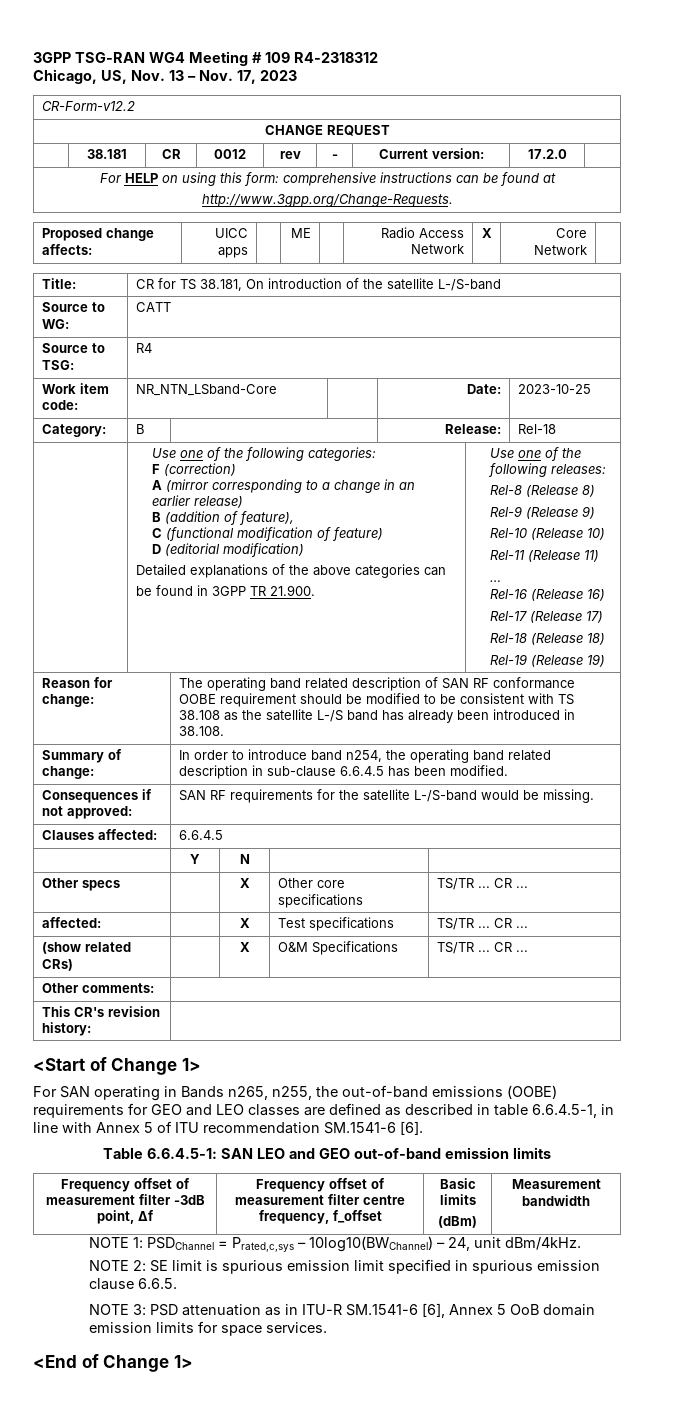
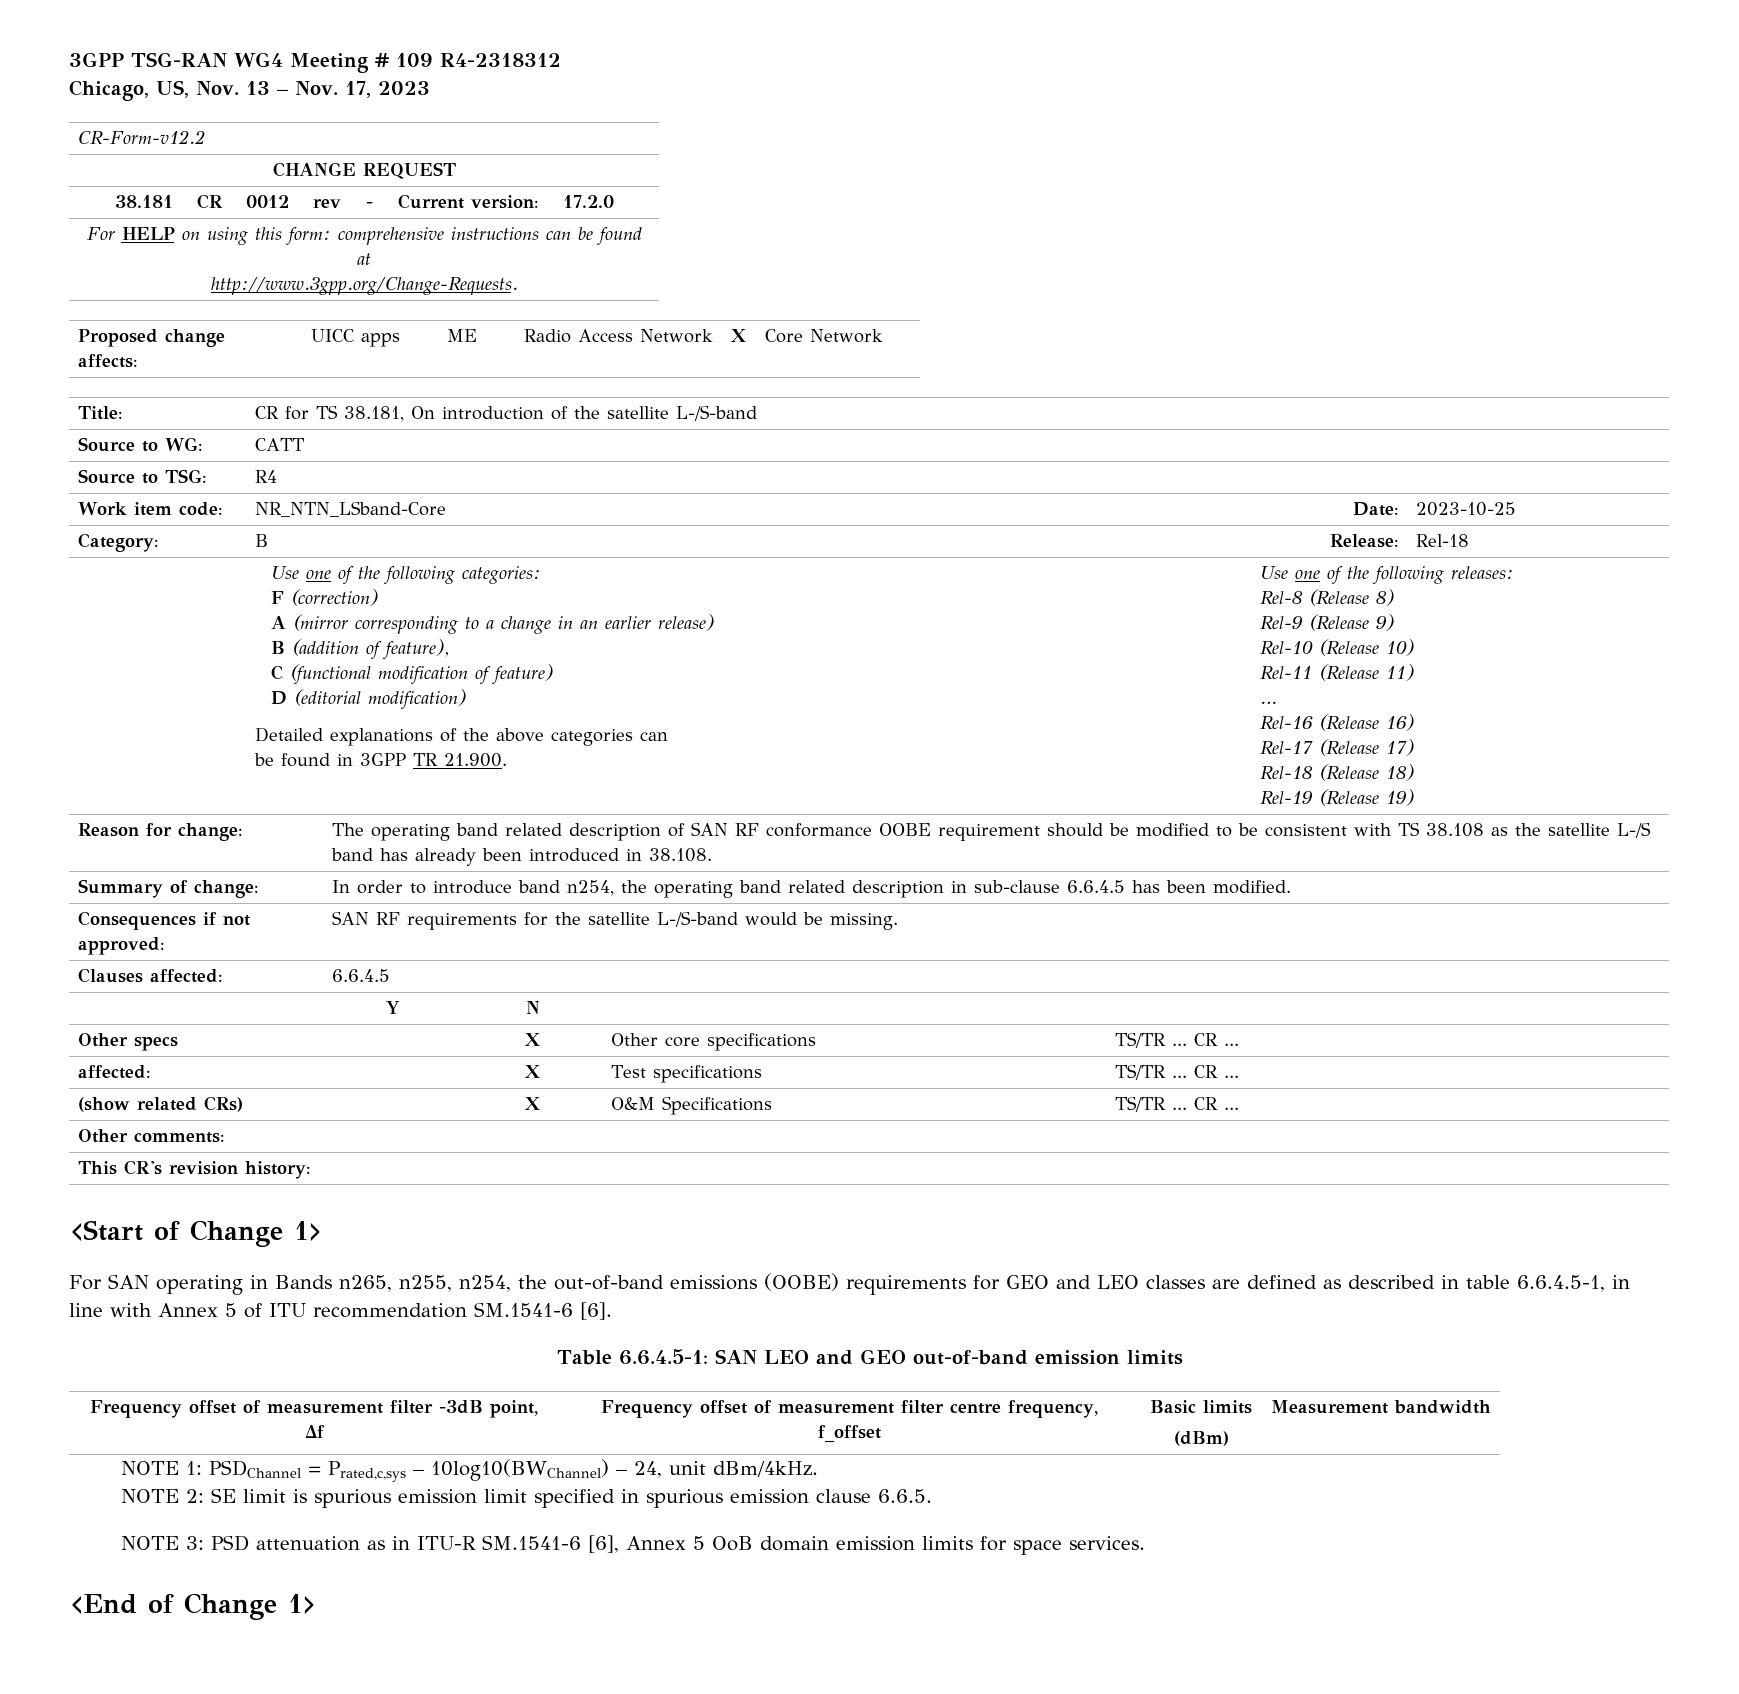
(312, 1093) none -> [459,1275,511,1292] n254,

